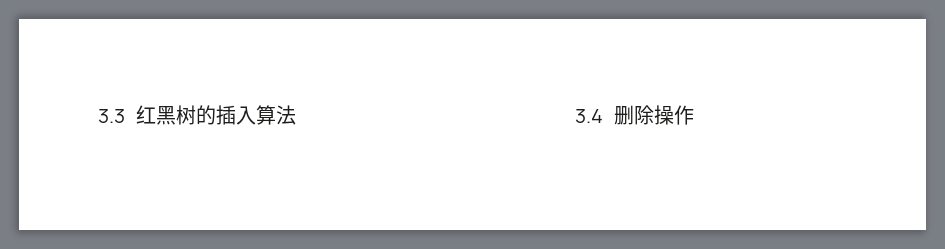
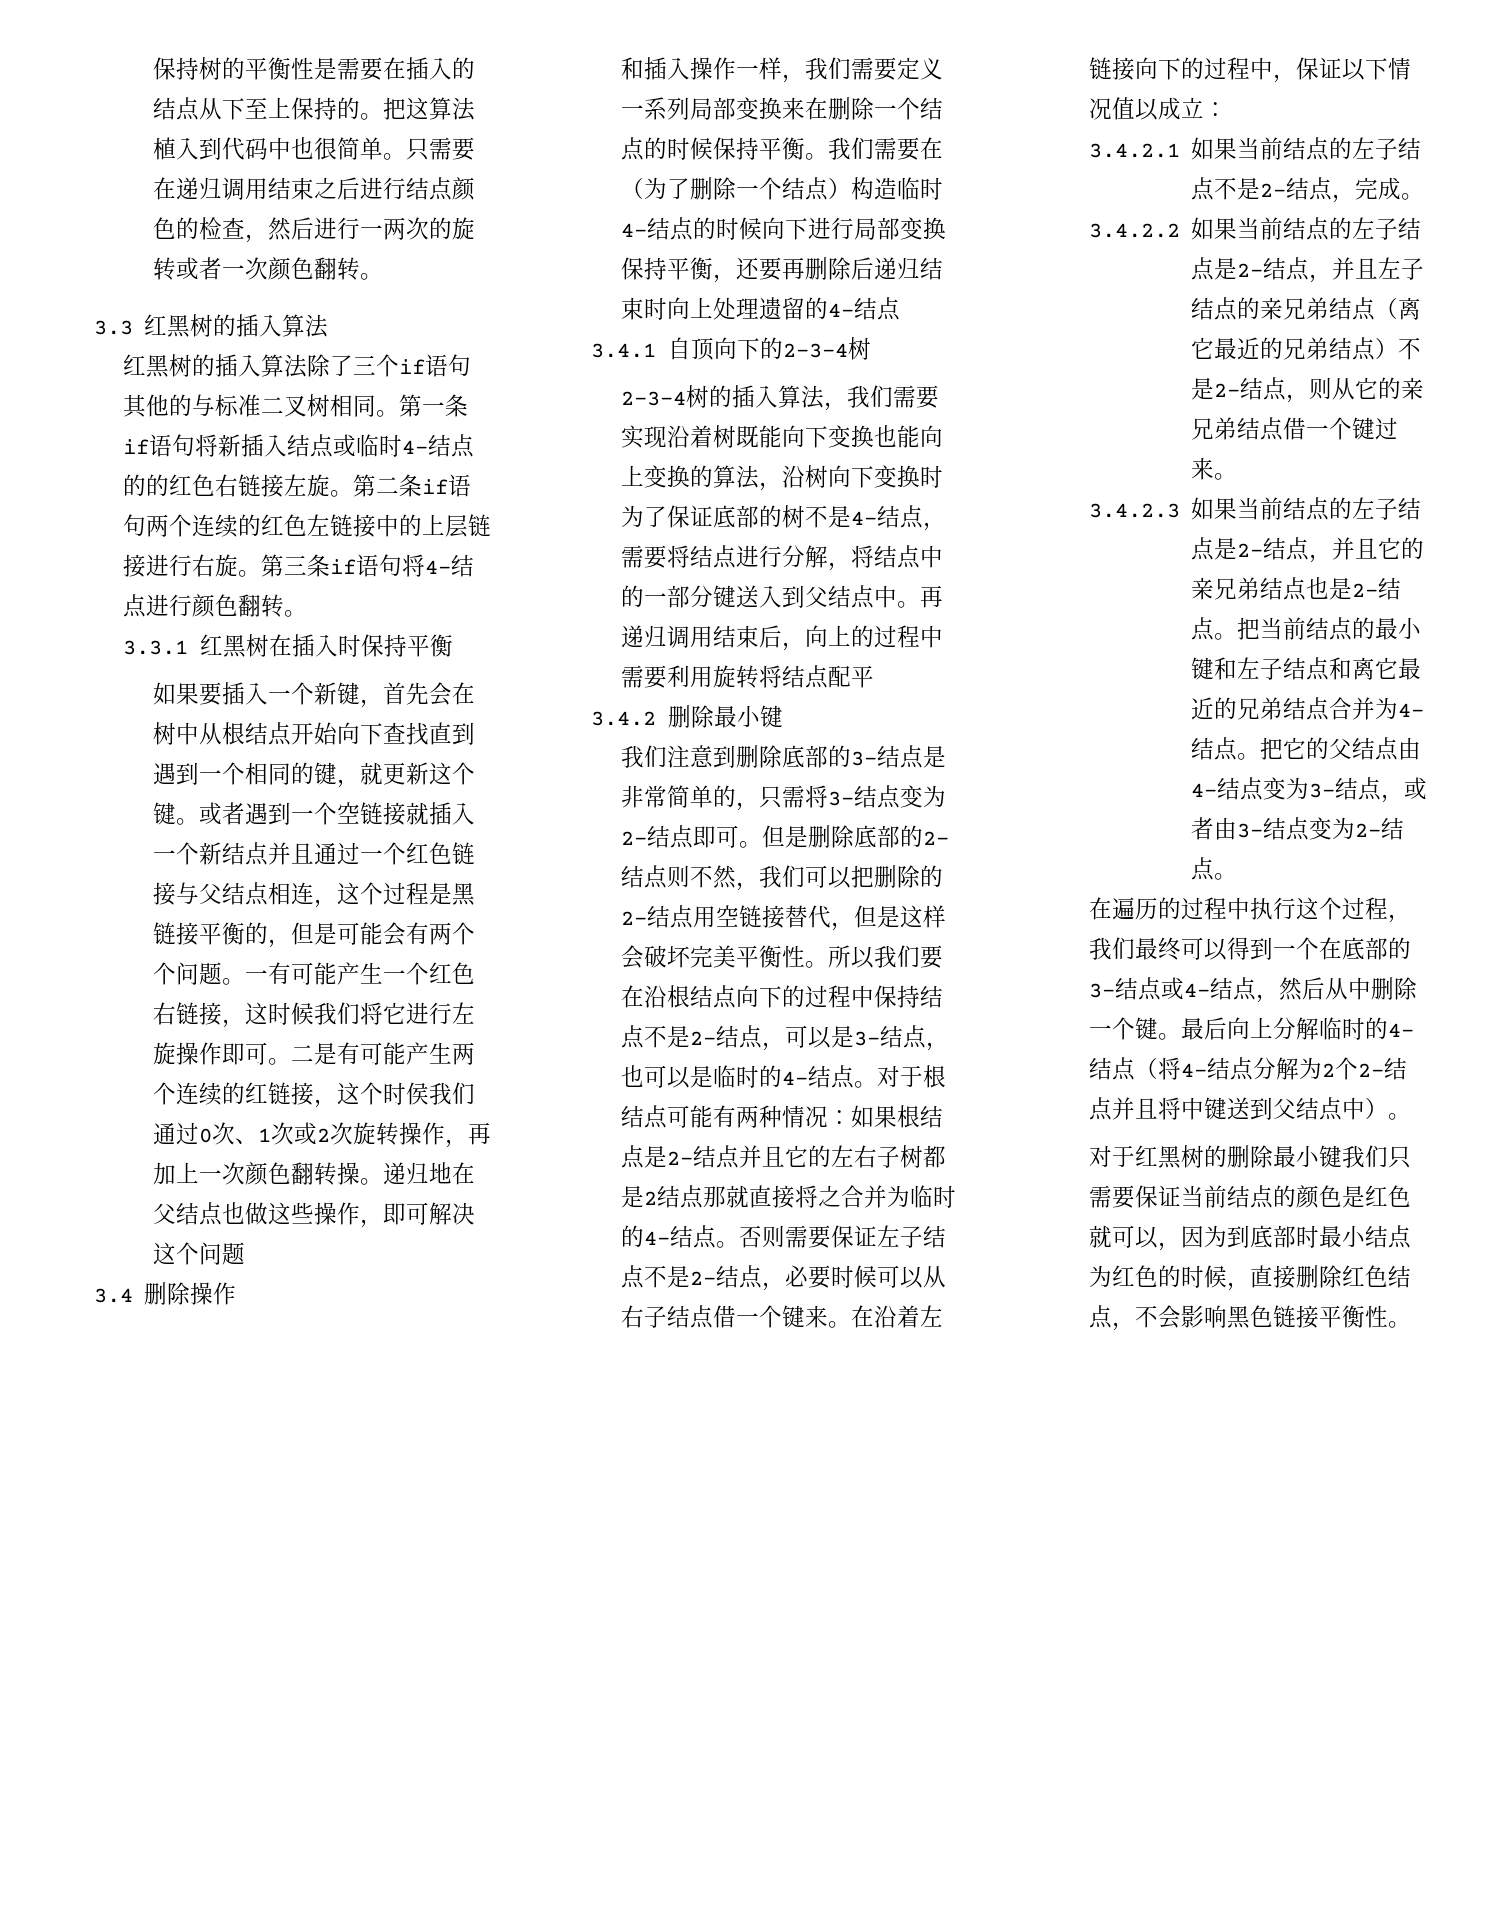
(98, 116) none -> [152,57,475,81] [152,97,475,121] [152,137,475,161] [152,177,475,201] [152,217,475,243] [152,257,383,281] 保持树的平衡性是需要在插入的结点从下至上保持的。把这算法植入到代码中也很简单。只需要在递归调用结束之后进行结点颜色的检查，然后进行一两次的旋转或者一次颜色翻转。 //
[575,105,694,125] 3.4删除操作 -> [123,354,472,378] [123,394,469,418] [123,434,475,458] [123,474,472,497] [123,514,492,538] [123,554,475,577] [123,594,308,618] [123,634,453,658] [152,682,475,708] [152,722,475,746] [152,762,475,788] [152,802,475,825] [152,842,475,866] [152,882,475,908] [152,922,475,948] [152,962,475,985] [152,1002,475,1028] [152,1042,475,1065] [152,1082,475,1108] [152,1122,491,1148] [152,1162,475,1186] [152,1202,475,1228] [152,1242,245,1265] [93,1282,236,1305] [620,57,943,83] [620,97,943,120] [620,137,943,161] [620,177,943,201] [620,217,946,241] [620,257,943,283] [620,297,900,321] [591,337,871,361] [620,385,939,411] [620,425,943,449] [620,465,943,491] [620,505,946,531] [620,545,943,571] [620,585,943,609] [620,625,943,651] [620,665,874,689] [591,705,783,728] [620,745,946,769] [620,785,946,811] [620,825,949,849] [620,865,943,891] [620,905,946,931] [620,945,943,969] [620,985,943,1009] [620,1025,949,1051] [620,1065,946,1089] [620,1105,943,1129] [620,1145,946,1169] [620,1185,956,1209] [620,1225,946,1249] [620,1265,946,1291] [620,1305,943,1329] [1088,57,1411,83] [1088,97,1227,121] [1088,137,1422,161] [1191,177,1425,203] [1088,217,1422,241] [1191,257,1425,283] [1191,297,1422,321] [1191,337,1422,361] [1191,377,1425,403] [1191,417,1399,441] [1191,457,1238,480] [1088,497,1422,521] [1191,537,1425,563] [1191,577,1402,601] [1191,617,1422,641] [1191,657,1422,681] [1191,697,1425,721] [1191,737,1422,761] [1191,777,1428,803] [1191,817,1405,841] [1191,857,1238,881] [1088,897,1411,923] [1088,937,1411,961] [1088,977,1417,1003] [1088,1017,1414,1040] [1088,1057,1407,1081] [1088,1097,1411,1121] [1088,1145,1411,1169] [1088,1185,1411,1209] [1088,1225,1411,1251] [1088,1265,1411,1291] [1088,1305,1411,1331] 红黑树的插入算法除了三个if语句其他的与标准二叉树相同。第一条if语句将新插入结点或临时4-结点的的红色右链接左旋。第二条if语句两个连续的红色左链接中的上层链接进行右旋。第三条if语句将4-结点进行颜色翻转。 // 3.3.1红黑树在插入时保持平衡 // 如果要插入一个新键，首先会在树中从根结点开始向下查找直到遇到一个相同的键，就更新这个键。或者遇到一个空链接就插入一个新结点并且通过一个红色链接与父结点相连，这个过程是黑链接平衡的，但是可能会有两个个问题。一有可能产生一个红色右链接，这时候我们将它进行左旋操作即可。二是有可能产生两个连续的红链接，这个时侯我们通过0次、1次或2次旋转操作，再加上一次颜色翻转操。递归地在父结点也做这些操作，即可解决这个问题 // 3.4删除操作 // 和插入操作一样，我们需要定义一系列局部变换来在删除一个结点的时候保持平衡。我们需要在（为了删除一个结点）构造临时4-结点的时候向下进行局部变换保持平衡，还要再删除后递归结束时向上处理遗留的4-结点 // 3.4.1自顶向下的2-3-4树 // 2-3-4树的插入算法，我们需要实现沿着树既能向下变换也能向上变换的算法，沿树向下变换时为了保证底部的树不是4-结点，需要将结点进行分解，将结点中的一部分键送入到父结点中。再递归调用结束后，向上的过程中需要利用旋转将结点配平 // 3.4.2删除最小键 // 我们注意到删除底部的3-结点是非常简单的，只需将3-结点变为2-结点即可。但是删除底部的2-结点则不然，我们可以把删除的2-结点用空链接替代，但是这样会破坏完美平衡性。所以我们要在沿根结点向下的过程中保持结点不是2-结点，可以是3-结点，也可以是临时的4-结点。对于根结点可能有两种情况：如果根结点是2-结点并且它的左右子树都是2结点那就直接将之合并为临时的4-结点。否则需要保证左子结点不是2-结点，必要时候可以从右子结点借一个键来。在沿着左链接向下的过程中，保证以下情况值以成立： // 3.4.2.1如果当前结点的左子结点不是2-结点，完成。 // 3.4.2.2如果当前结点的左子结点是2-结点，并且左子结点的亲兄弟结点（离它最近的兄弟结点）不是2-结点，则从它的亲兄弟结点借一个键过来。 // 3.4.2.3如果当前结点的左子结点是2-结点，并且它的亲兄弟结点也是2-结点。把当前结点的最小键和左子结点和离它最近的兄弟结点合并为4-结点。把它的父结点由4-结点变为3-结点，或者由3-结点变为2-结点。 // 在遍历的过程中执行这个过程，我们最终可以得到一个在底部的3-结点或4-结点，然后从中删除一个键。最后向上分解临时的4-结点（将4-结点分解为2个2-结点并且将中键送到父结点中）。 // 对于红黑树的删除最小键我们只需要保证当前结点的颜色是红色就可以，因为到底部时最小结点为红色的时候，直接删除红色结点，不会影响黑色链接平衡性。

